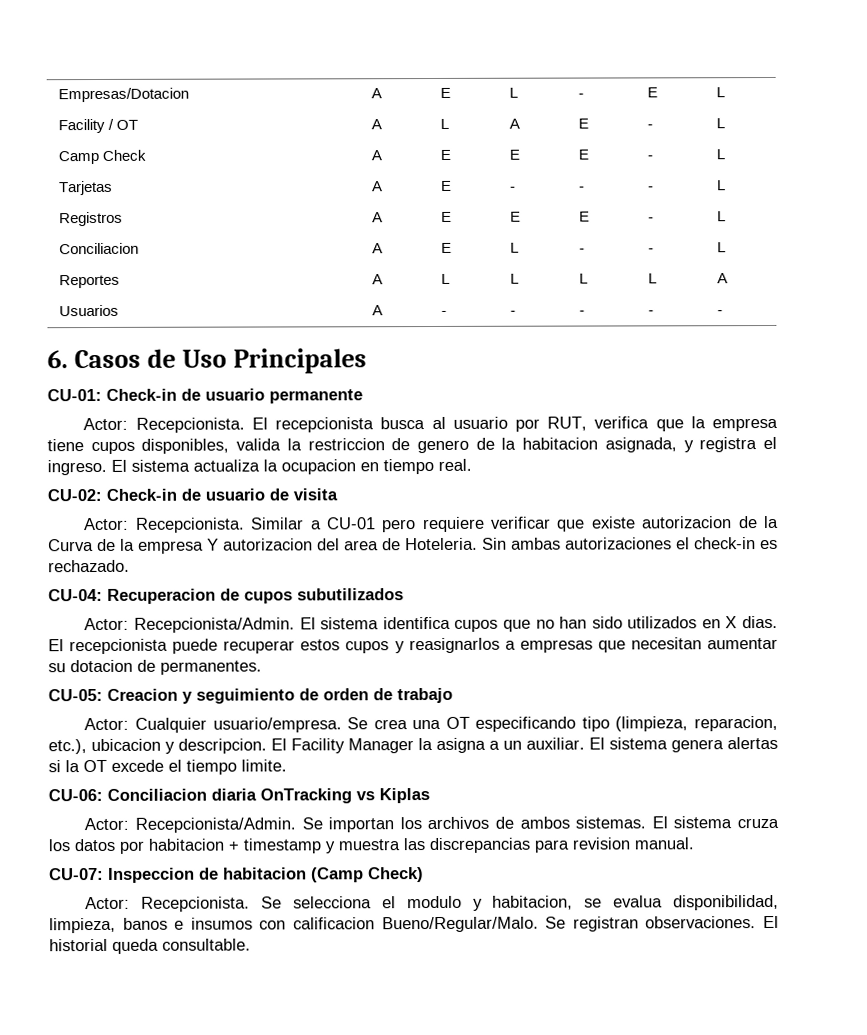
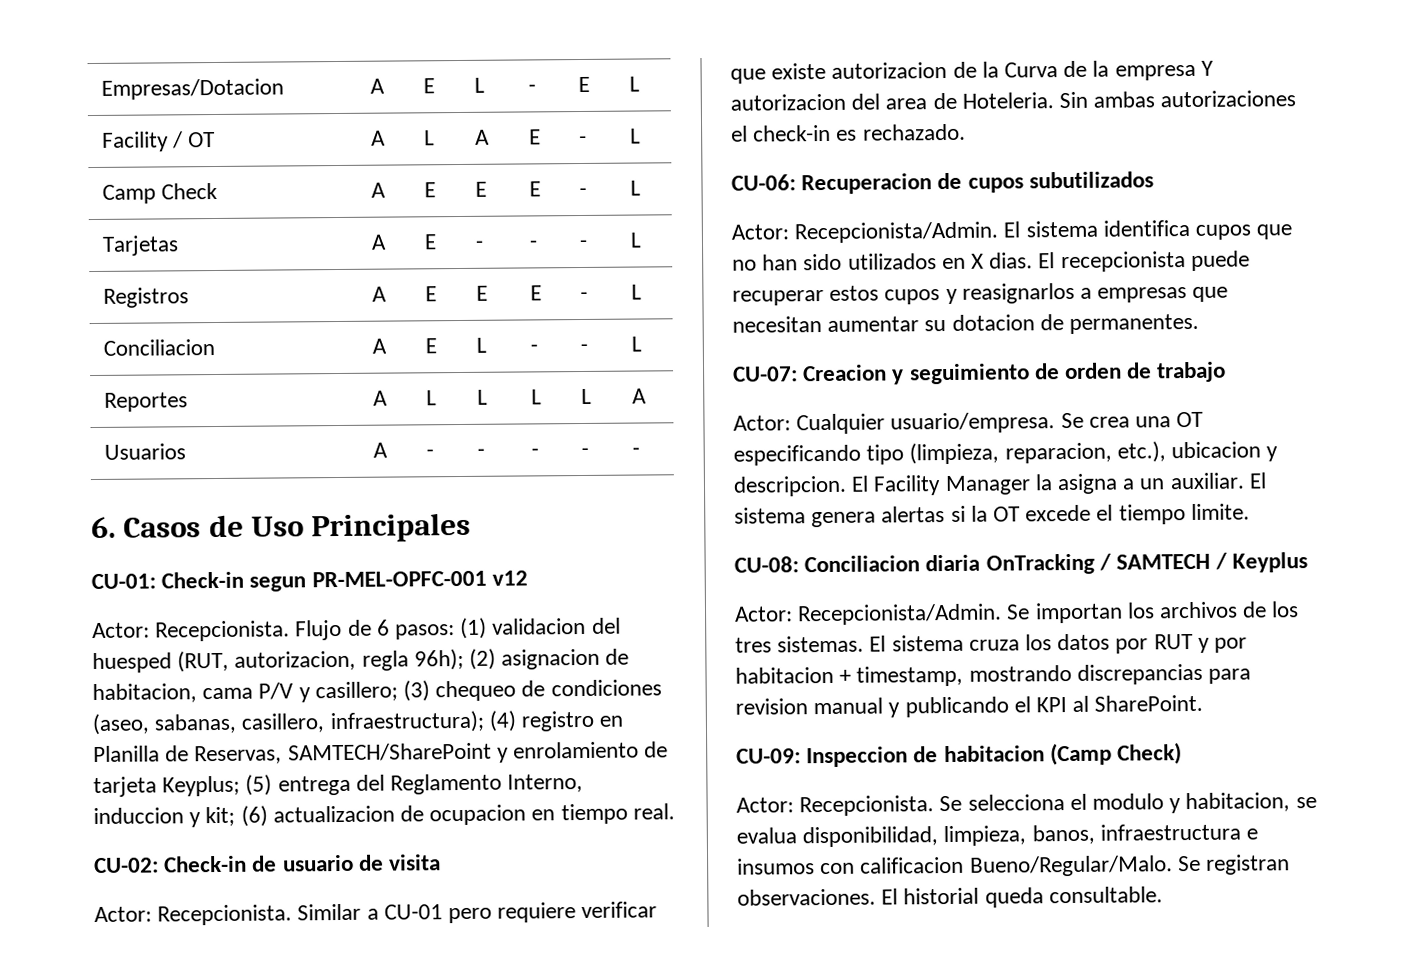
[181,388,363,404] [83,416,779,433] [47,436,777,455] [47,459,278,476] de usuario permanente // Actor: Recepcionista. El recepcionista busca al usuario por RUT, verifica que la empresa tiene cupos disponibles, valida la restriccion de genero de la habitacion asignada, y registra el ingreso. El sistema actualiza la -> [249,570,528,592] [92,617,621,642] [92,648,630,674] [92,679,662,704] [92,710,624,736] [93,741,669,765] [93,773,584,798] [93,805,425,828] segun PR-MEL-OPFC-001 v12 // Actor: Recepcionista. Flujo de 6 pasos: (1) validacion del huesped (RUT, autorizacion, regla 96h); (2) asignacion de habitacion, cama P/V y casillero; (3) chequeo de condiciones (aseo, sabanas, casillero, infraestructura); (4) registro en Planilla de Reservas, SAMTECH/SharePoint y enrolamiento de tarjeta Keyplus; (5) entrega del Reglamento Interno, induccion y kit; (6) actualizacion de
[48,588,103,602] CU-04: -> [731,174,796,191] CU-06:
[48,688,103,702] CU-05: -> [733,366,798,382] CU-07:
[48,788,103,802] CU-06: -> [734,556,799,573] CU-08:
[356,788,430,804] vs Kiplas -> [1098,552,1309,573] / SAMTECH / Keyplus
[519,816,570,829] ambos -> [1271,601,1300,618] [735,637,772,653] los tres
[148,837,694,854] [49,867,104,881] habitacion + timestamp y muestra las discrepancias para revision manual. // CU-07: -> [1153,634,1248,653] [735,663,1252,687] [735,694,1204,718] [736,748,801,764] RUT y por habitacion + timestamp, mostrando discrepancias para revision manual y publicando el KPI al SharePoint. // CU-09:
[122,917,168,930] banos -> [1031,823,1241,845] banos, infraestructura

